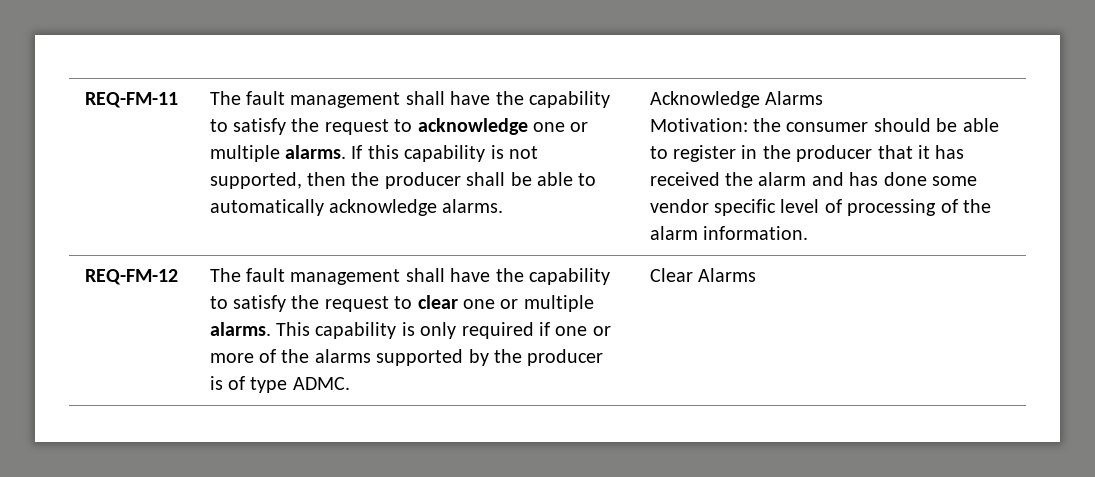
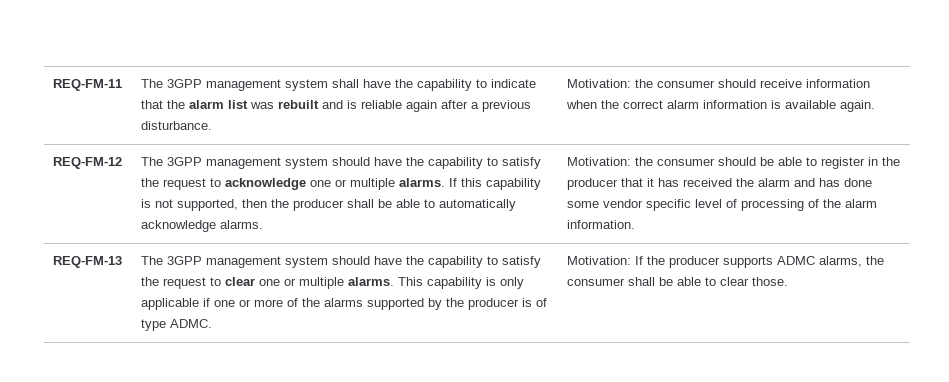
[246,91,611,108] [209,119,228,132] fault management shall have the capability to -> [167,79,537,91] [141,100,532,112] [141,121,213,130] [567,79,871,88] [566,100,876,112] [53,157,123,169] [141,157,499,169] 3GPP management system shall have the capability to indicate that the alarm list was rebuilt and is reliable again after a previous disturbance. | Motivation: the consumer should receive information when the correct alarm information is available again. // REQ-FM-12 | The 3GPP management system should have the capability to
[649,91,824,108] Acknowledge Alarms // -> (264, 224) none
[84,269,178,285] [209,268,445,285] REQ-FM-12 | The fault management shall -> [53,256,123,268] [141,256,371,268] REQ-FM-13 | The 3GPP management system should
[461,322,534,339] required -> [141,298,200,310] applicable
[649,268,757,282] Clear Alarms -> [567,256,885,268] [567,277,789,286] Motivation: If the producer supports ADMC alarms, the consumer shall be able to clear those.

